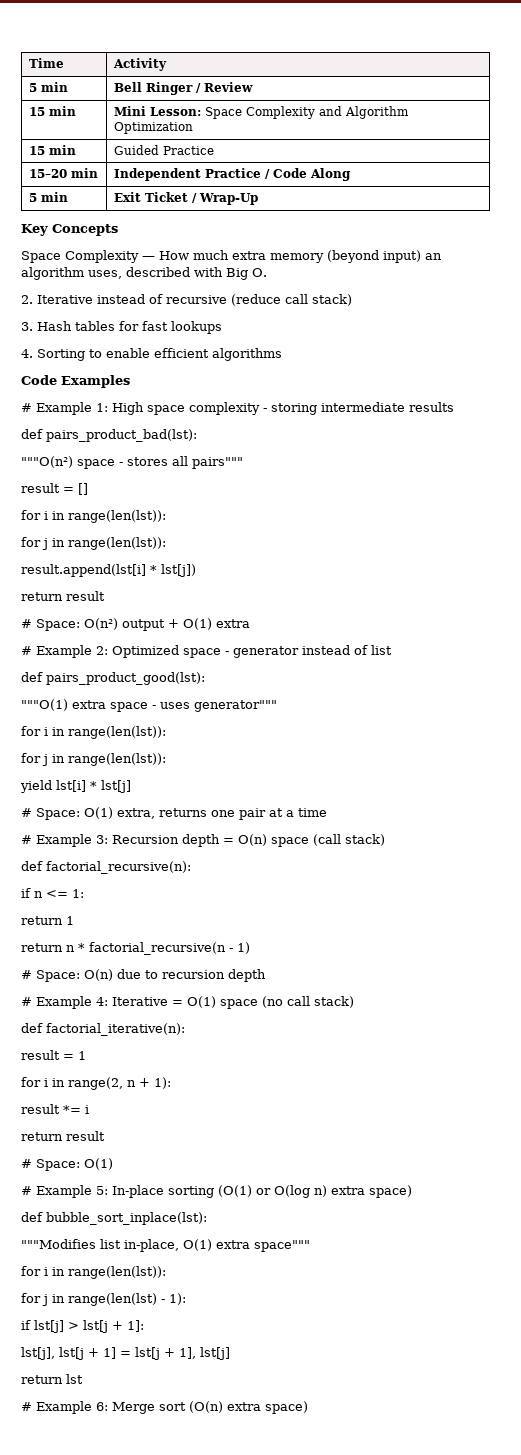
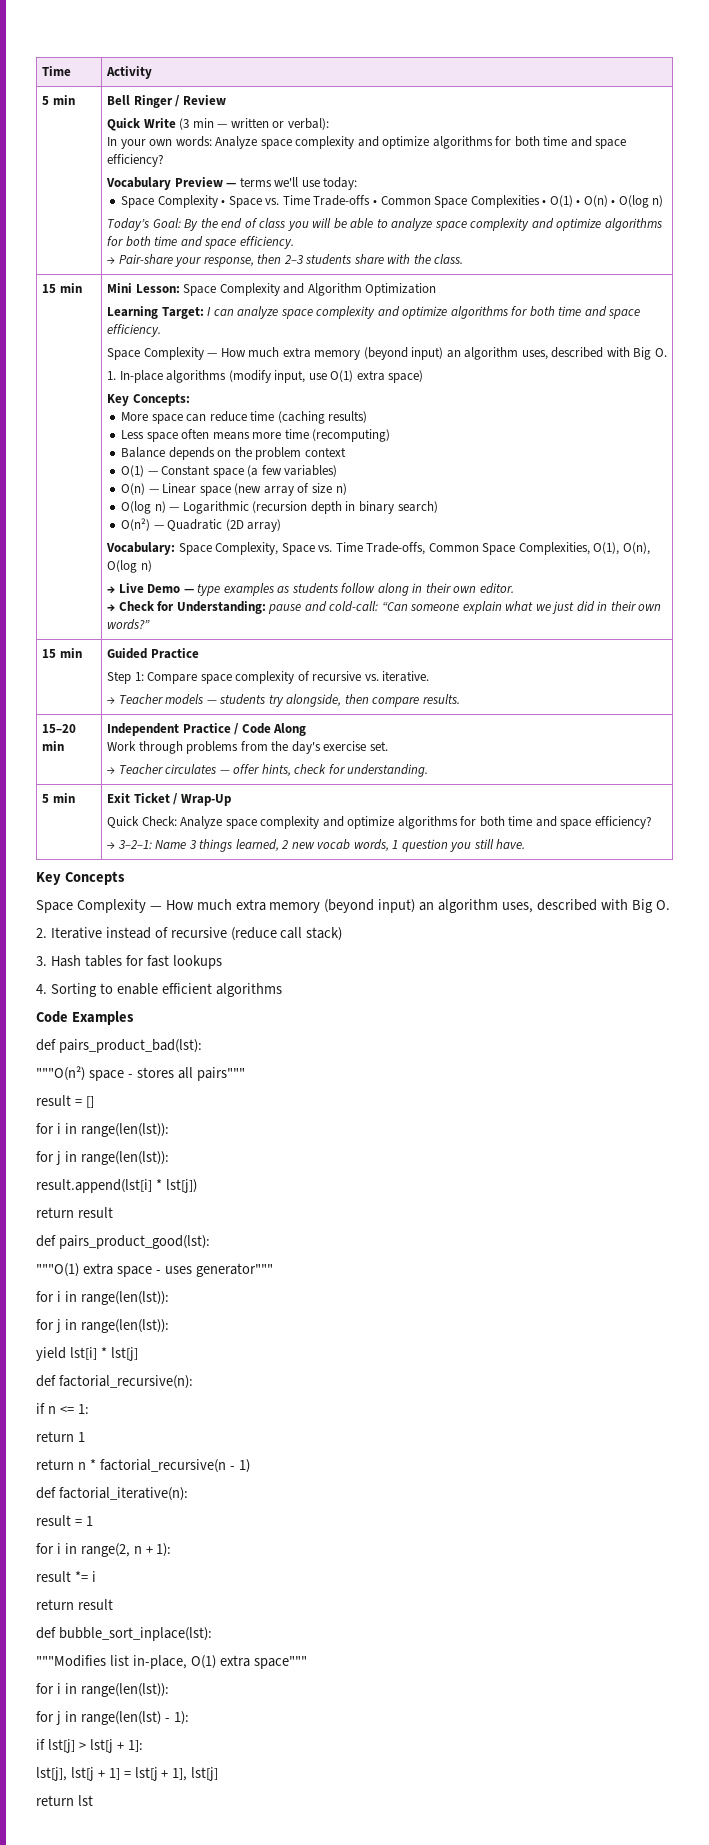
(254, 87) none -> [107,118,329,131] [107,136,627,149] [107,154,165,167] [106,177,358,190] [121,195,664,208] [107,218,662,231] [107,236,294,249] [107,254,464,267] // Quick Write (3 min — written or verbal): // In your own words: Analyze space complexity and optimize algorithms for both time and space efficiency? // Vocabulary Preview — terms we'll use today: // Space Complexity • Space vs. Time Trade-offs • Common Space Complexities • O(1) • O(n) • O(log n) // Today’s Goal: By the end of class you will be able to analyze space complexity and optimize algorithms for both time and space efficiency. // → Pair-share your response, then 2–3 students share with the class.
[29,145,77,155] [114,145,215,155] // 15 min | Guided Practice -> [107,306,641,319] [107,324,162,337] [107,347,667,360] [107,370,424,383] [107,394,190,406] [121,411,368,424] [121,429,391,442] [121,447,346,460] [121,465,338,478] [121,483,347,496] [121,501,438,514] [121,518,282,532] [106,542,650,555] [107,560,152,573] [107,583,514,596] [107,601,662,614] [107,619,151,630] [42,648,82,658] [107,648,199,659] [107,671,430,684] [107,694,460,707] // Learning Target: I can analyze space complexity and optimize algorithms for both time and space efficiency. // Space Complexity — How much extra memory (beyond input) an algorithm uses, described with Big O. // 1. In-place algorithms (modify input, use O(1) extra space) // Key Concepts: // More space can reduce time (caching results) // Less space often means more time (recomputing) // Balance depends on the problem context // O(1) — Constant space (a few variables) // O(n) — Linear space (new array of size n) // O(log n) — Logarithmic (recursion depth in binary search) // O(n²) — Quadratic (2D array) // Vocabulary: Space Complexity, Space vs. Time Trade-offs, Common Space Complexities, O(1), O(n), O(log n) // → Live Demo — type examples as students follow along in their own editor. // → Check for Understanding: pause and cold-call: “Can someone explain what we just did in their own words?” // 15 min | Guided Practice // Step 1: Compare space complexity of recursive vs. iterative. // → Teacher models — students try alongside, then compare results.
(352, 174) none -> [107,741,388,754] [107,764,429,777] // Work through problems from the day's exercise set. // → Teacher circulates — offer hints, check for understanding.
(259, 199) none -> [107,816,652,829] [107,839,526,852] // Quick Check: Analyze space complexity and optimize algorithms for both time and space efficiency? // → 3–2–1: Name 3 things learned, 2 new vocab words, 1 question you still have.
[21,402,454,415] // # Example 1: High space complexity - storing intermediate results -> (134, 1018) none
[21,618,250,631] [21,645,392,658] // # Space: O(n²) output + O(1) extra // # Example 2: Optimized space - generator instead of list -> (113, 1212) none
[21,807,327,820] [21,834,385,847] // # Space: O(1) extra, returns one pair at a time // # Example 3: Recursion depth = O(n) space (call stack) -> (138, 1354) none
[21,969,266,982] [21,996,354,1009] // # Space: O(n) due to recursion depth // # Example 4: Iterative = O(1) space (no call stack) -> (250, 1466) none
[21,1158,113,1171] [21,1185,412,1198] // # Space: O(1) // # Example 5: In-place sorting (O(1) or O(log n) extra space) -> (113, 1604) none
[21,1401,308,1414] // # Example 6: Merge sort (O(n) extra space) -> (93, 1800) none

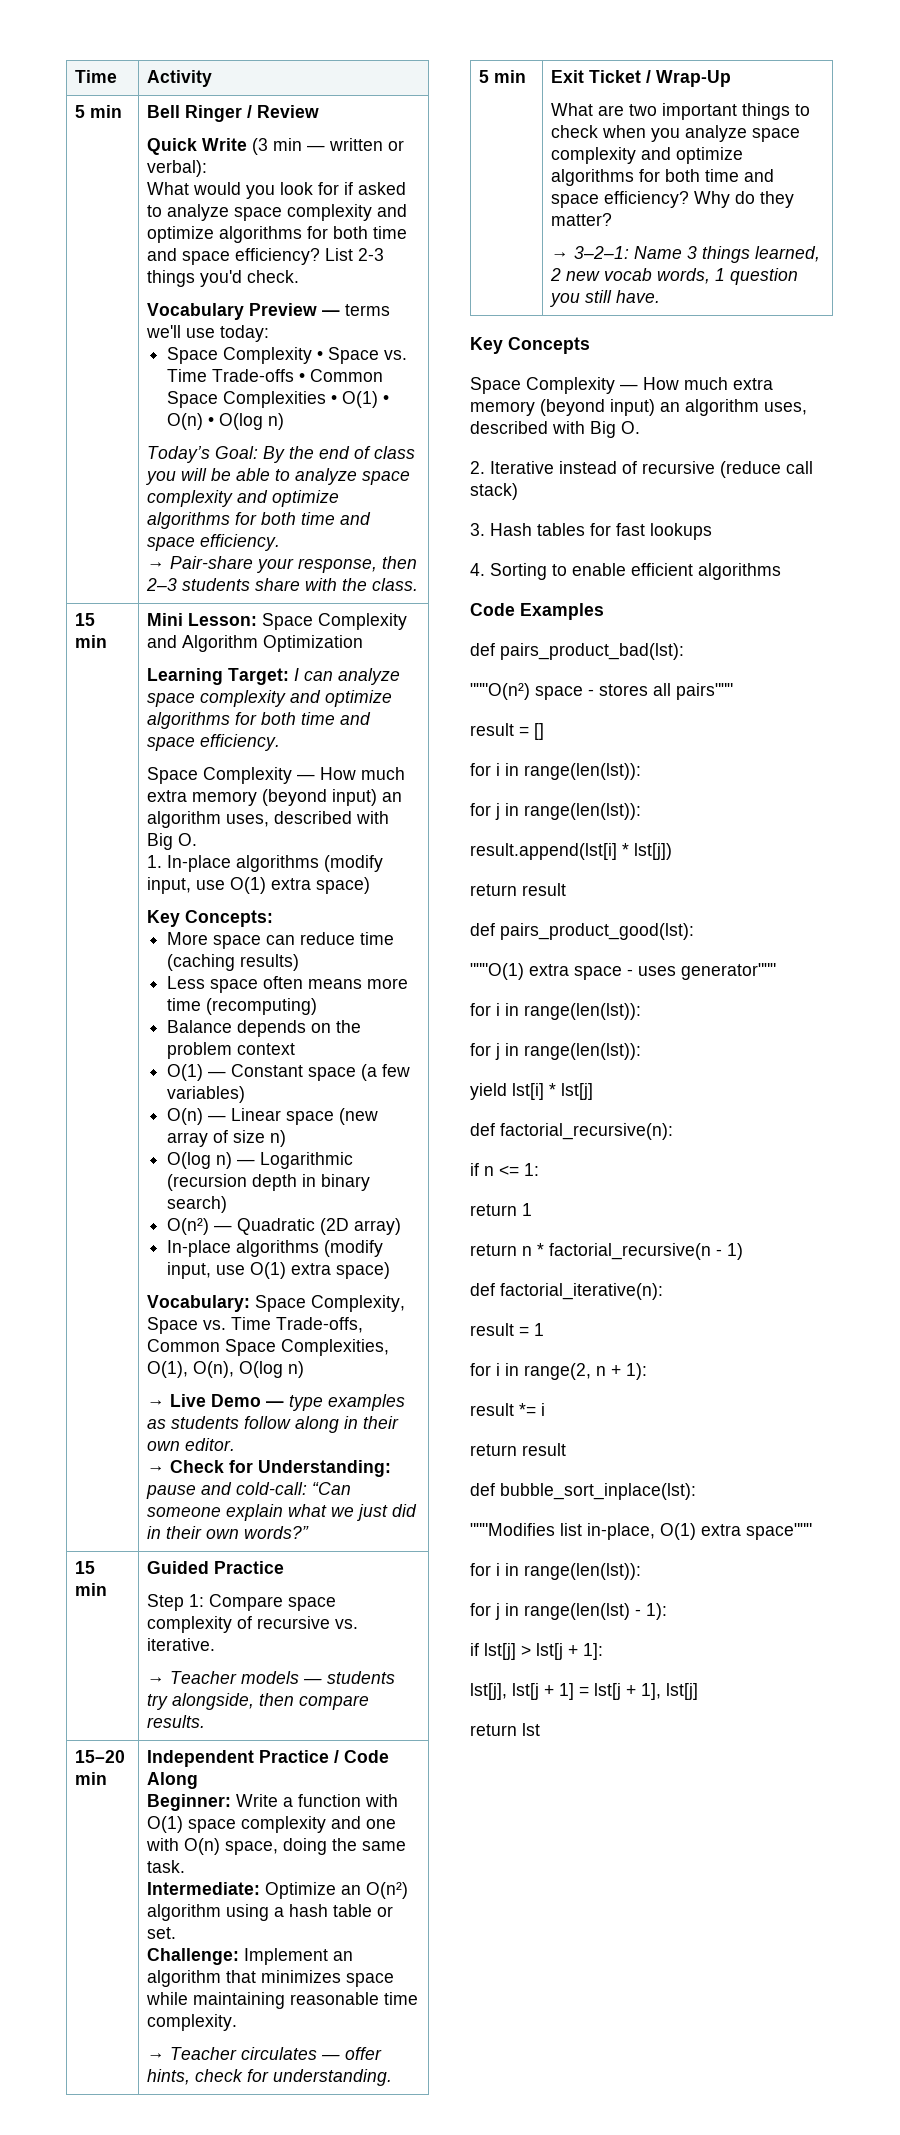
[107,136,258,149] In your own words: Analyze -> [147,182,407,199] [147,204,230,221] What would you look for if asked to analyze
(165, 160) none -> [325,248,385,261] [147,270,300,287] List 2-3 things you'd check.
(282, 525) none -> [166,1240,383,1257] [166,1262,390,1279] // In-place algorithms (modify input, use O(1) extra space)
[107,741,388,754] Work through problems from the day's exercise set. -> [147,1794,399,1811] [147,1816,397,1833] [146,1838,407,1855] [147,1860,186,1873] [147,1882,409,1899] [147,1904,394,1921] [147,1927,177,1939] [147,1948,354,1965] [147,1970,395,1987] [146,1992,419,2009] [147,2014,238,2031] Beginner: Write a function with O(1) space complexity and one with O(n) space, doing the same task. // Intermediate: Optimize an O(n²) algorithm using a hash table or set. // Challenge: Implement an algorithm that minimizes space while maintaining reasonable time complexity.
[107,816,223,829] Quick Check: Analyze -> [551,103,811,120] [551,125,748,142] What are two important things to check when you analyze
(652, 822) none -> [694,191,795,208] [551,213,613,226] Why do they matter?

